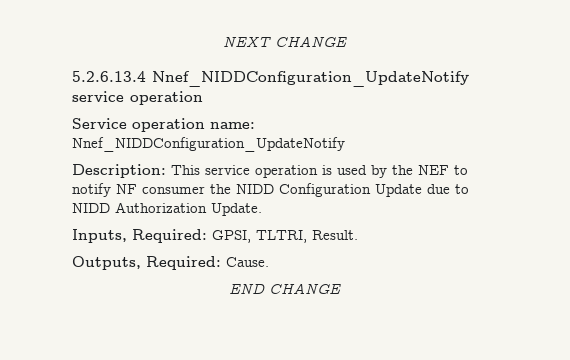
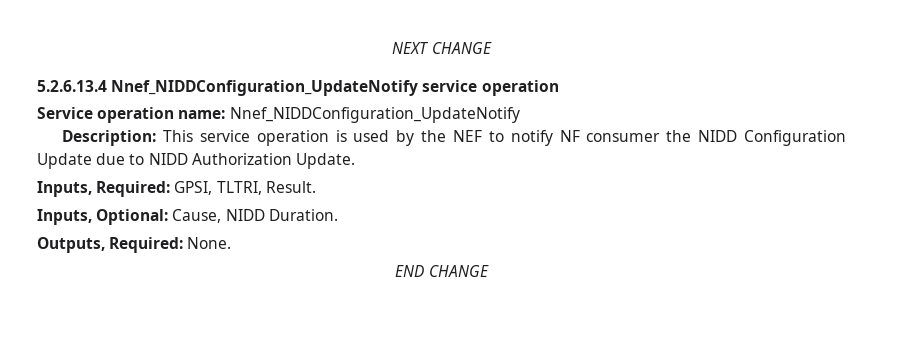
(358, 235) none -> [37,209,338,225] // Inputs, Optional: Cause, NIDD Duration.
[226,257,269,267] Cause. -> [187,237,232,249] None.

